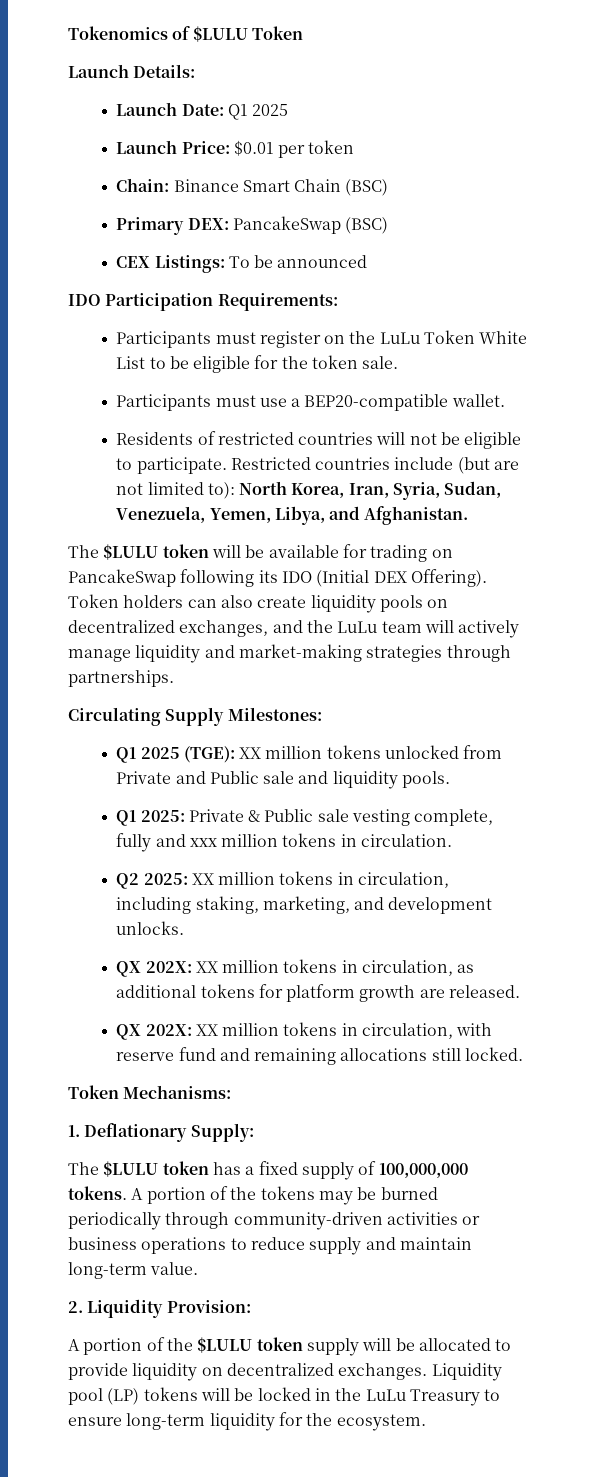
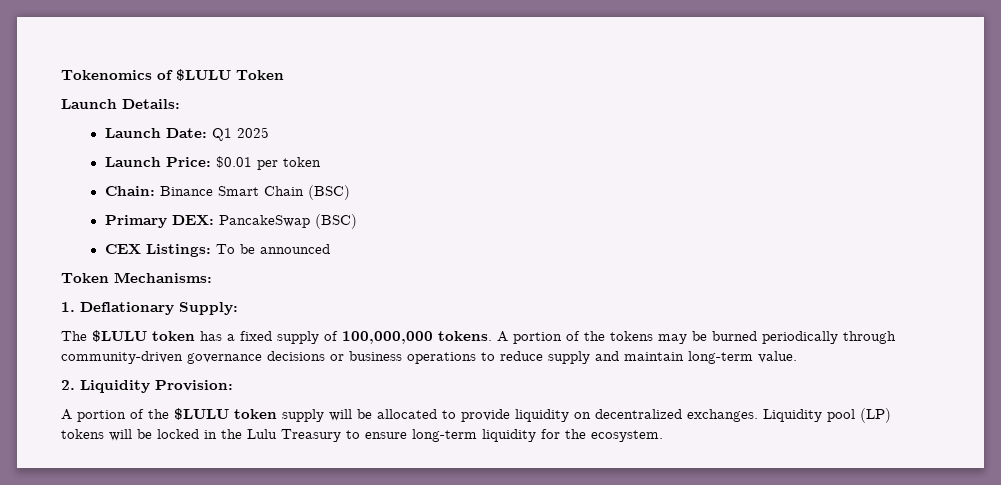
[68,293,338,311] [116,330,528,348] [116,355,399,373] [116,394,505,411] [116,431,522,449] [116,457,520,474] [116,481,502,500] [116,506,469,525] [68,544,453,562] [68,569,487,587] [68,594,449,613] [68,620,520,638] [68,644,511,663] [68,670,174,687] [68,707,322,726] [116,745,503,763] [116,771,451,789] [116,809,494,826] [116,833,453,852] [116,871,450,889] [116,896,493,914] [116,921,185,935] [116,959,475,977] [116,984,521,1002] [116,1022,493,1040] [116,1047,524,1065] // IDO Participation Requirements: // Participants must register on the LuLu Token White List to be eligible for the token sale. // Participants must use a BEP20-compatible wallet. // Residents of restricted countries will not be eligible to participate. Restricted countries include (but are not limited to): North Korea, Iran, Syria, Sudan, Venezuela, Yemen, Libya, and Afghanistan. // The $LULU token will be available for trading on PancakeSwap following its IDO (Initial DEX Offering). Token holders can also create liquidity pools on decentralized exchanges, and the LuLu team will actively manage liquidity and market-making strategies through partnerships. // Circulating Supply Milestones: // Q1 2025 (TGE): XX million tokens unlocked from Private and Public sale and liquidity pools. // Q1 2025: Private & Public sale vesting complete, fully and xxx million tokens in circulation. // Q2 2025: XX million tokens in circulation, including staking, marketing, and development unlocks. // QX 202X: XX million tokens in circulation, as additional tokens for platform growth are released. // QX 202X: XX million tokens in circulation, with reserve fund and remaining allocations still locked. -> (330, 249) none
[386,1212,458,1225] activities -> [187,351,325,364] governance decisions
[365,1389,406,1401] LuLu -> [247,429,277,439] Lulu

